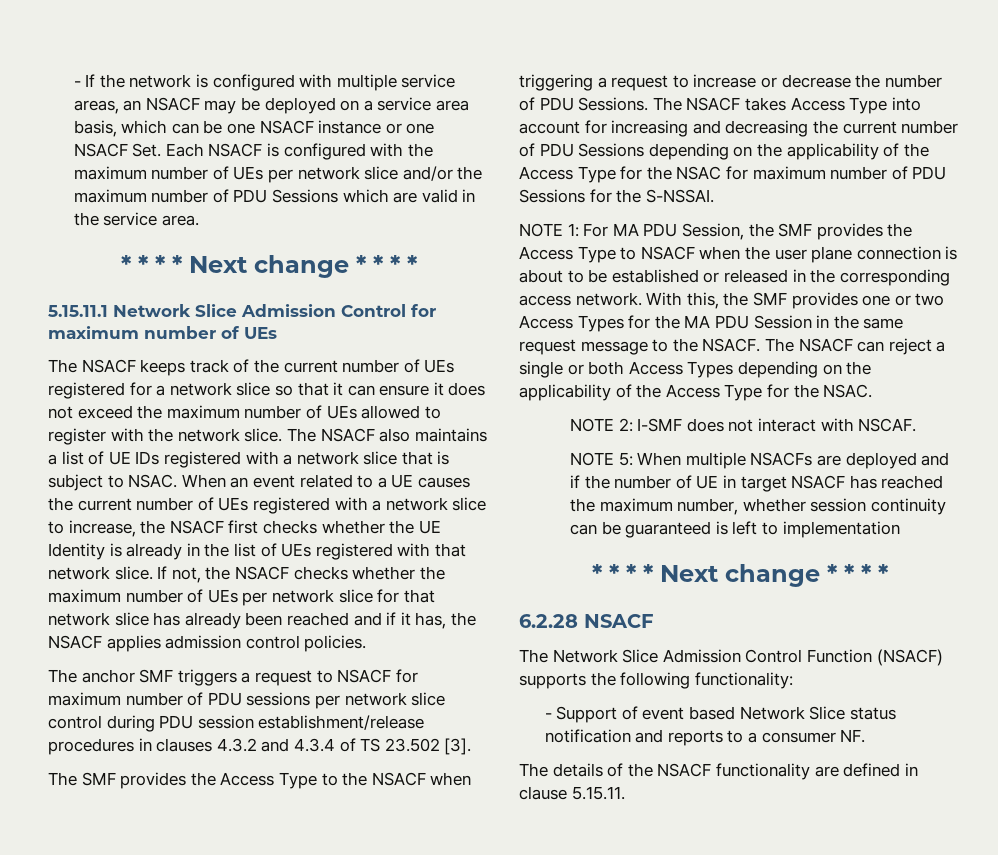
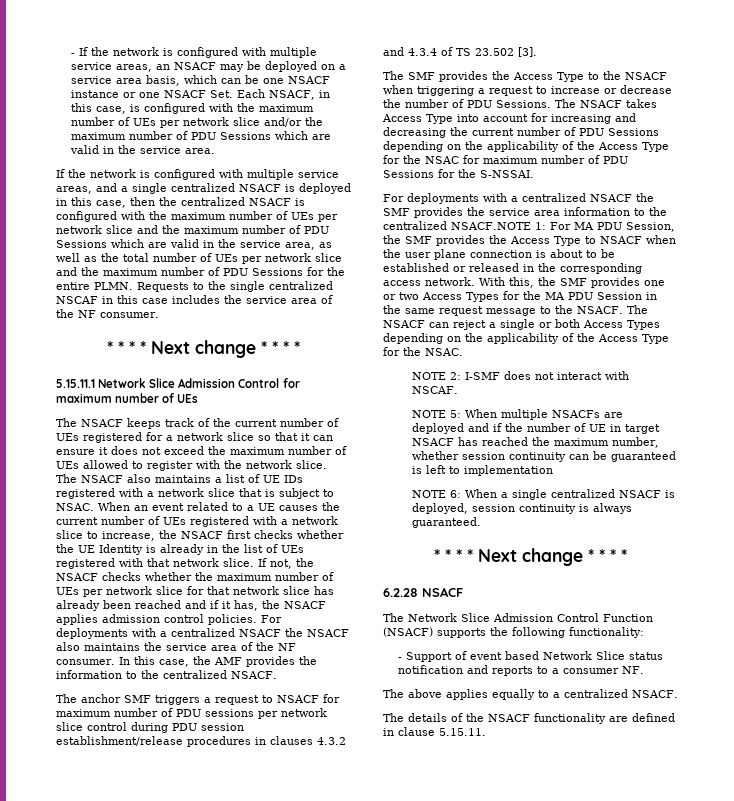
[208,143,263,157] NSACF -> [268,90,330,100] [70,103,126,114] NSACF, in this case,
(199, 220) none -> [56,169,339,180] [56,183,351,194] [56,197,305,208] [56,211,338,222] [56,225,329,234] [56,239,332,250] [56,253,342,264] [56,267,345,276] [56,281,333,292] [56,295,333,304] [56,309,159,318] // If the network is configured with multiple service areas, and a single centralized NSACF is deployed in this case, then the centralized NSACF is configured with the maximum number of UEs per network slice and the maximum number of PDU Sessions which are valid in the service area, as well as the total number of UEs per network slice and the maximum number of PDU Sessions for the entire PLMN. Requests to the single centralized NSCAF in this case includes the service area of the NF consumer.
(367, 643) none -> [261,615,282,623] [56,628,349,639] [56,642,296,651] [56,656,317,667] [56,670,277,679] For deployments with a centralized NSACF the NSACF also maintains the service area of the NF consumer. In this case, the AMF provides the information to the centralized NSACF.
[519,223,563,237] NOTE -> [383,193,654,204] [383,207,667,218] [383,221,531,230] For deployments with a centralized NSACF the SMF provides the service area information to the centralized NSACF.NOTE
(900, 529) none -> [412,489,676,500] [412,503,633,514] [412,517,482,528] // NOTE 6: When a single centralized NSACF is deployed, session continuity is always guaranteed.
(866, 736) none -> [383,689,678,700] // The above applies equally to a centralized NSACF.

